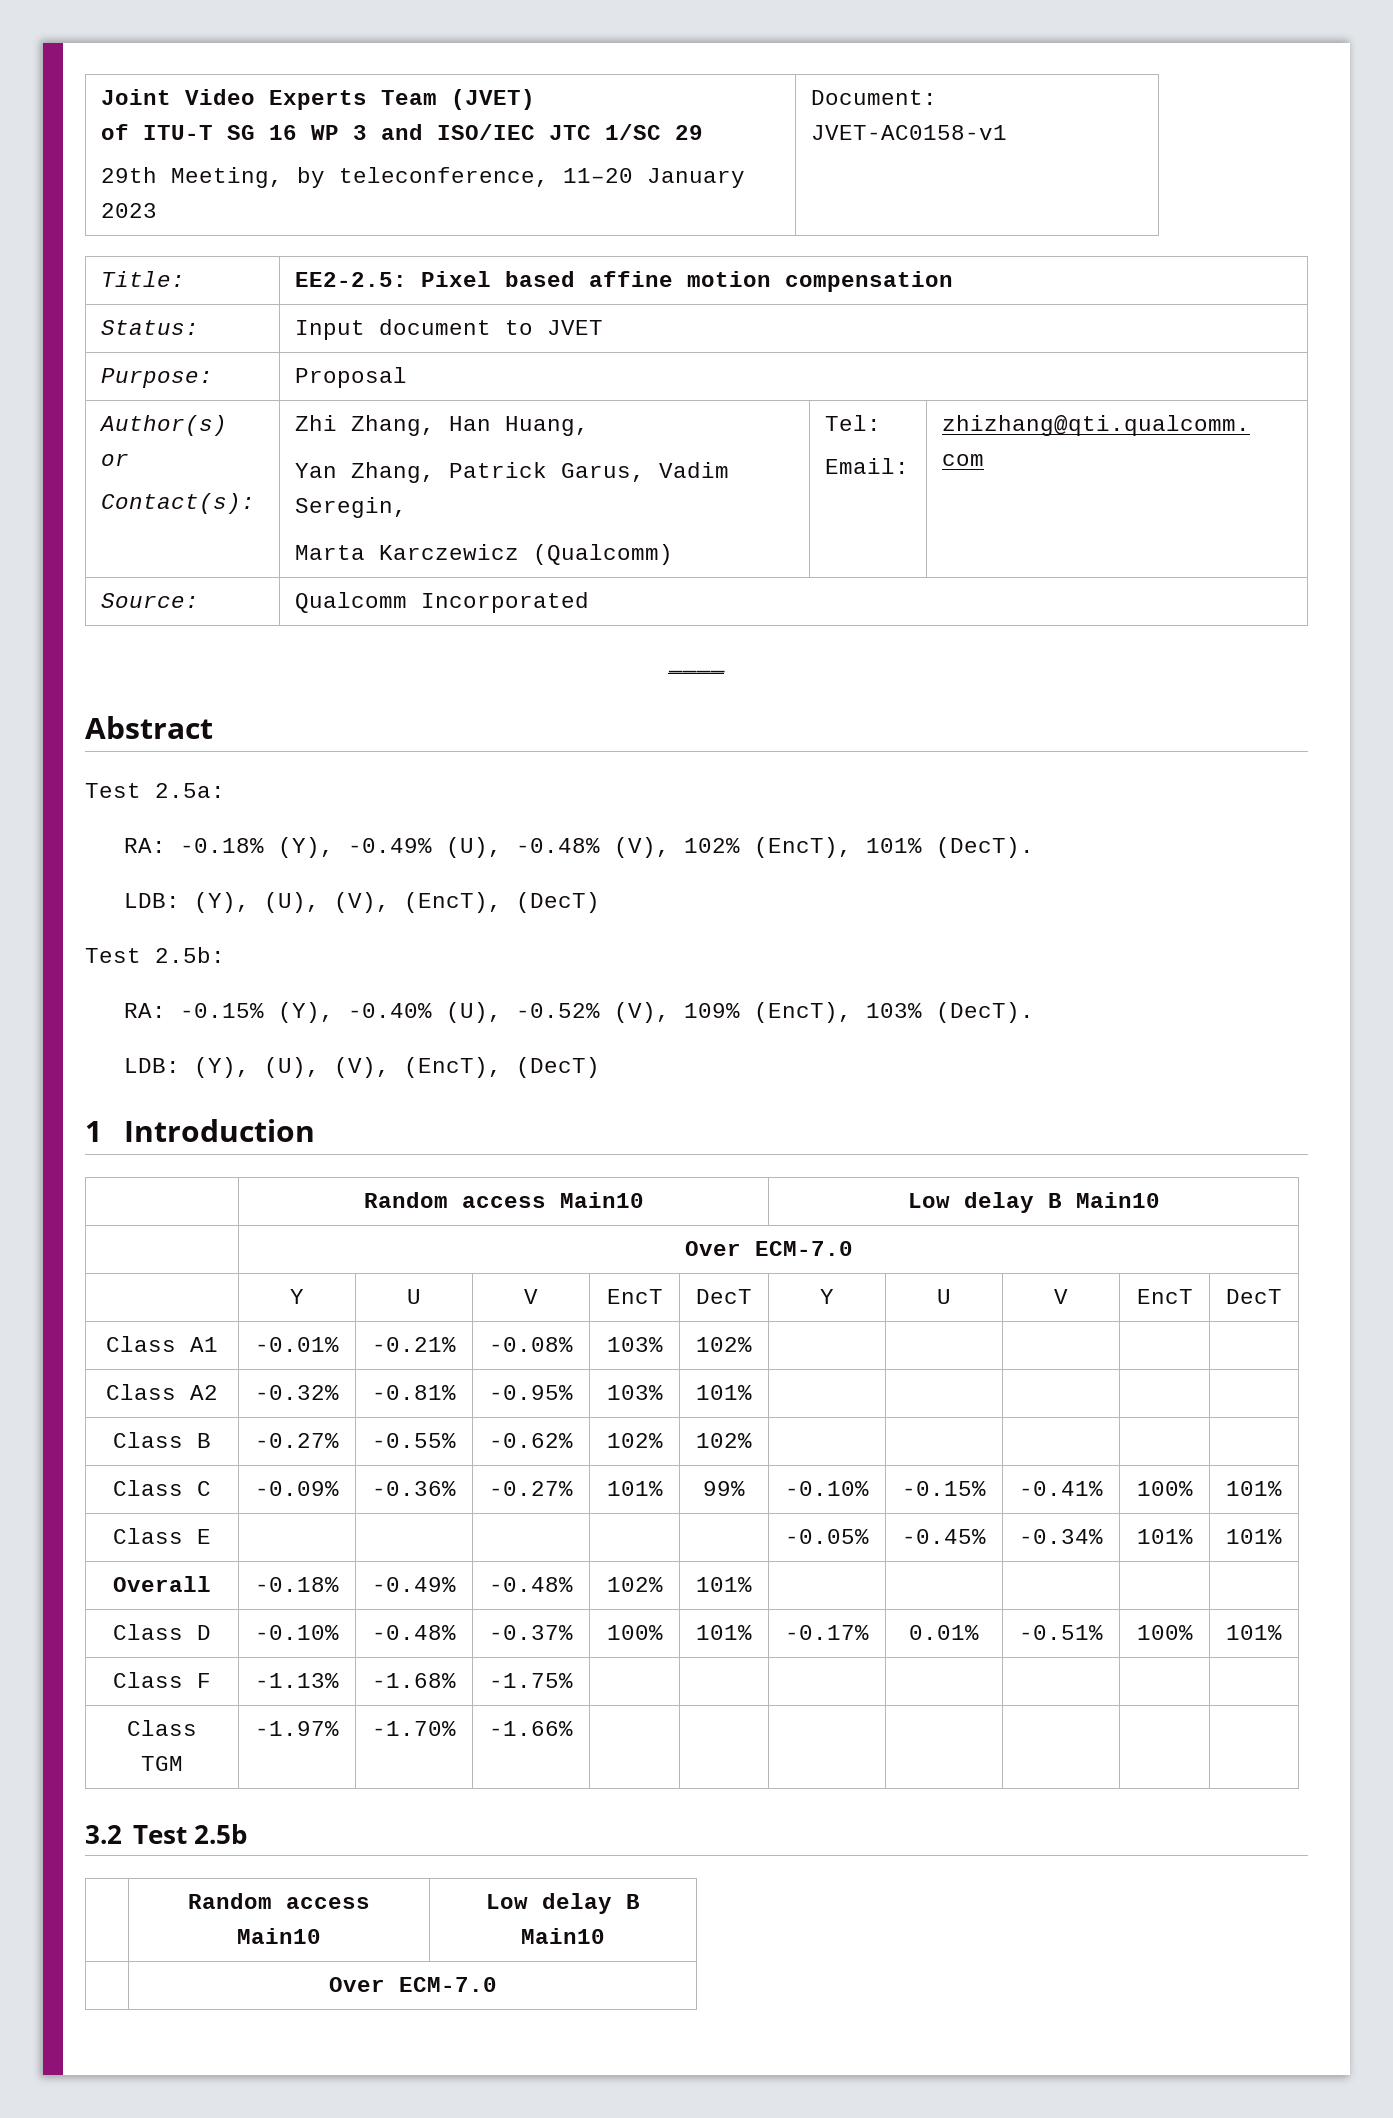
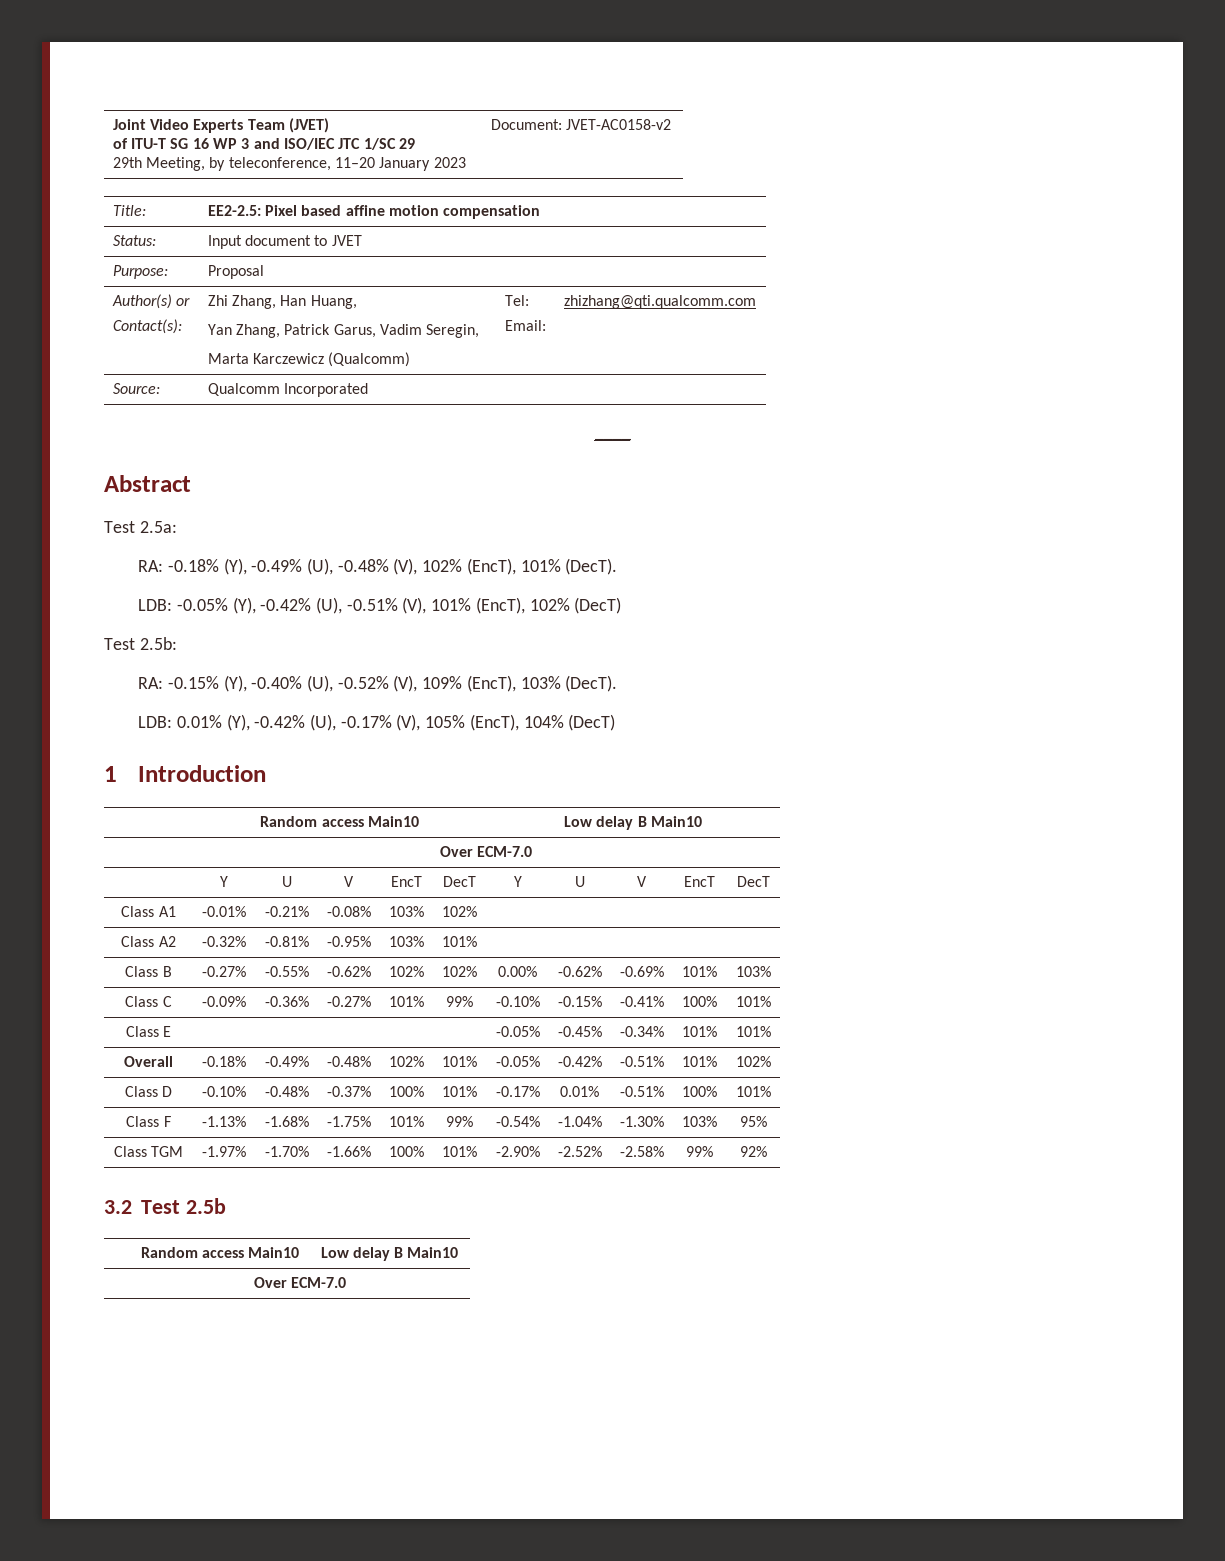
[811,125,1008,140] JVET-AC0158-v1 -> [565,119,671,130] JVET-AC0158-v2
[193,892,502,913] (Y), (U), (V), (EncT), -> [176,597,570,614] -0.05% (Y), -0.42% (U), -0.51% (V), 101% (EncT), 102%
[193,1057,502,1078] (Y), (U), (V), (EncT), -> [176,714,564,731] 0.01% (Y), -0.42% (U), -0.17% (V), 105% (EncT), 104%
(752, 1440) | | | | -> [498,966,537,977] [557,966,602,977] [619,966,664,977] [682,966,717,977] [735,966,771,977] 0.00% | -0.62% | -0.69% | 101% | 103%
(752, 1584) | | | | -> [495,1056,540,1067] [557,1056,602,1067] [619,1056,664,1067] [682,1056,717,1067] [735,1056,771,1067] -0.05% | -0.42% | -0.51% | 101% | 102%
(573, 1680) | | | | | | -> [388,1116,424,1127] [446,1116,473,1127] [495,1116,540,1127] [557,1116,602,1127] [619,1116,664,1127] [682,1116,717,1127] [739,1116,767,1127] 101% | 99% | -0.54% | -1.04% | -1.30% | 103% | 95%
(573, 1728) | | | | | | -> [388,1146,424,1157] [442,1146,477,1157] [495,1146,540,1157] [557,1146,602,1157] [619,1146,664,1157] [686,1146,713,1157] [739,1146,767,1157] 100% | 101% | -2.90% | -2.52% | -2.58% | 99% | 92%

